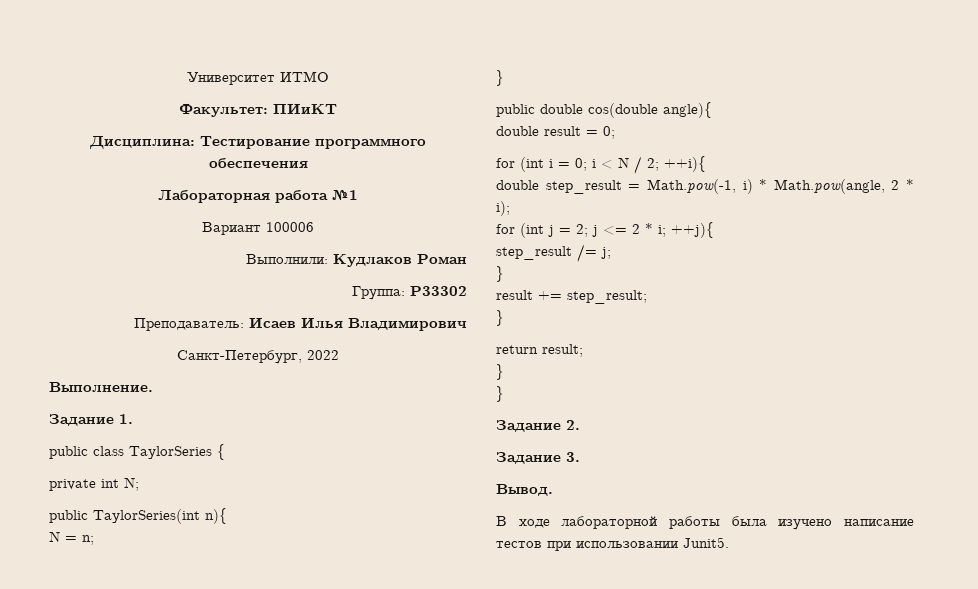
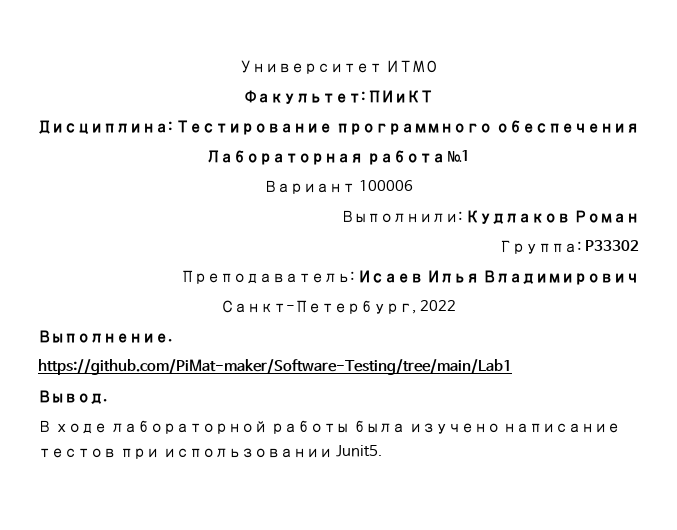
[49,414,133,426] [49,444,225,460] [49,477,139,491] [49,508,227,524] [49,531,94,545] [496,70,504,86] [496,102,712,118] [496,126,615,139] [496,156,706,174] [496,179,914,194] [496,201,510,216] [496,222,714,238] [496,244,611,262] [496,266,504,282] [496,290,647,304] [496,310,504,326] [496,344,583,357] [496,364,504,380] [496,386,504,402] [496,420,580,432] [496,452,580,464] Задание 1. // public class TaylorSeries { // private int N; // public TaylorSeries(int n){ // N = n; // } // public double cos(double angle){ // double result = 0; // for (int i = 0; i < N / 2; ++i){ // double step_result = Math.pow(-1, i) * Math.pow(angle, 2 * i); // for (int j = 2; j <= 2 * i; ++j){ // step_result /= j; // } // result += step_result; // } // return result; // } // } // Задание 2. // Задание 3. -> [38,359,512,375] https://github.com/PiMat-maker/Software-Testing/tree/main/Lab1

